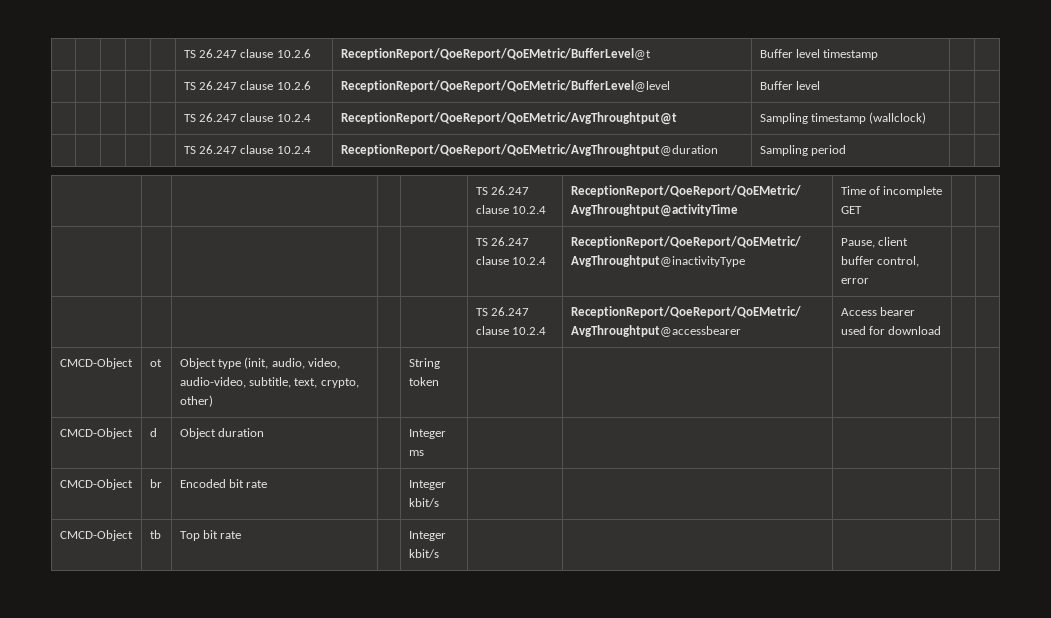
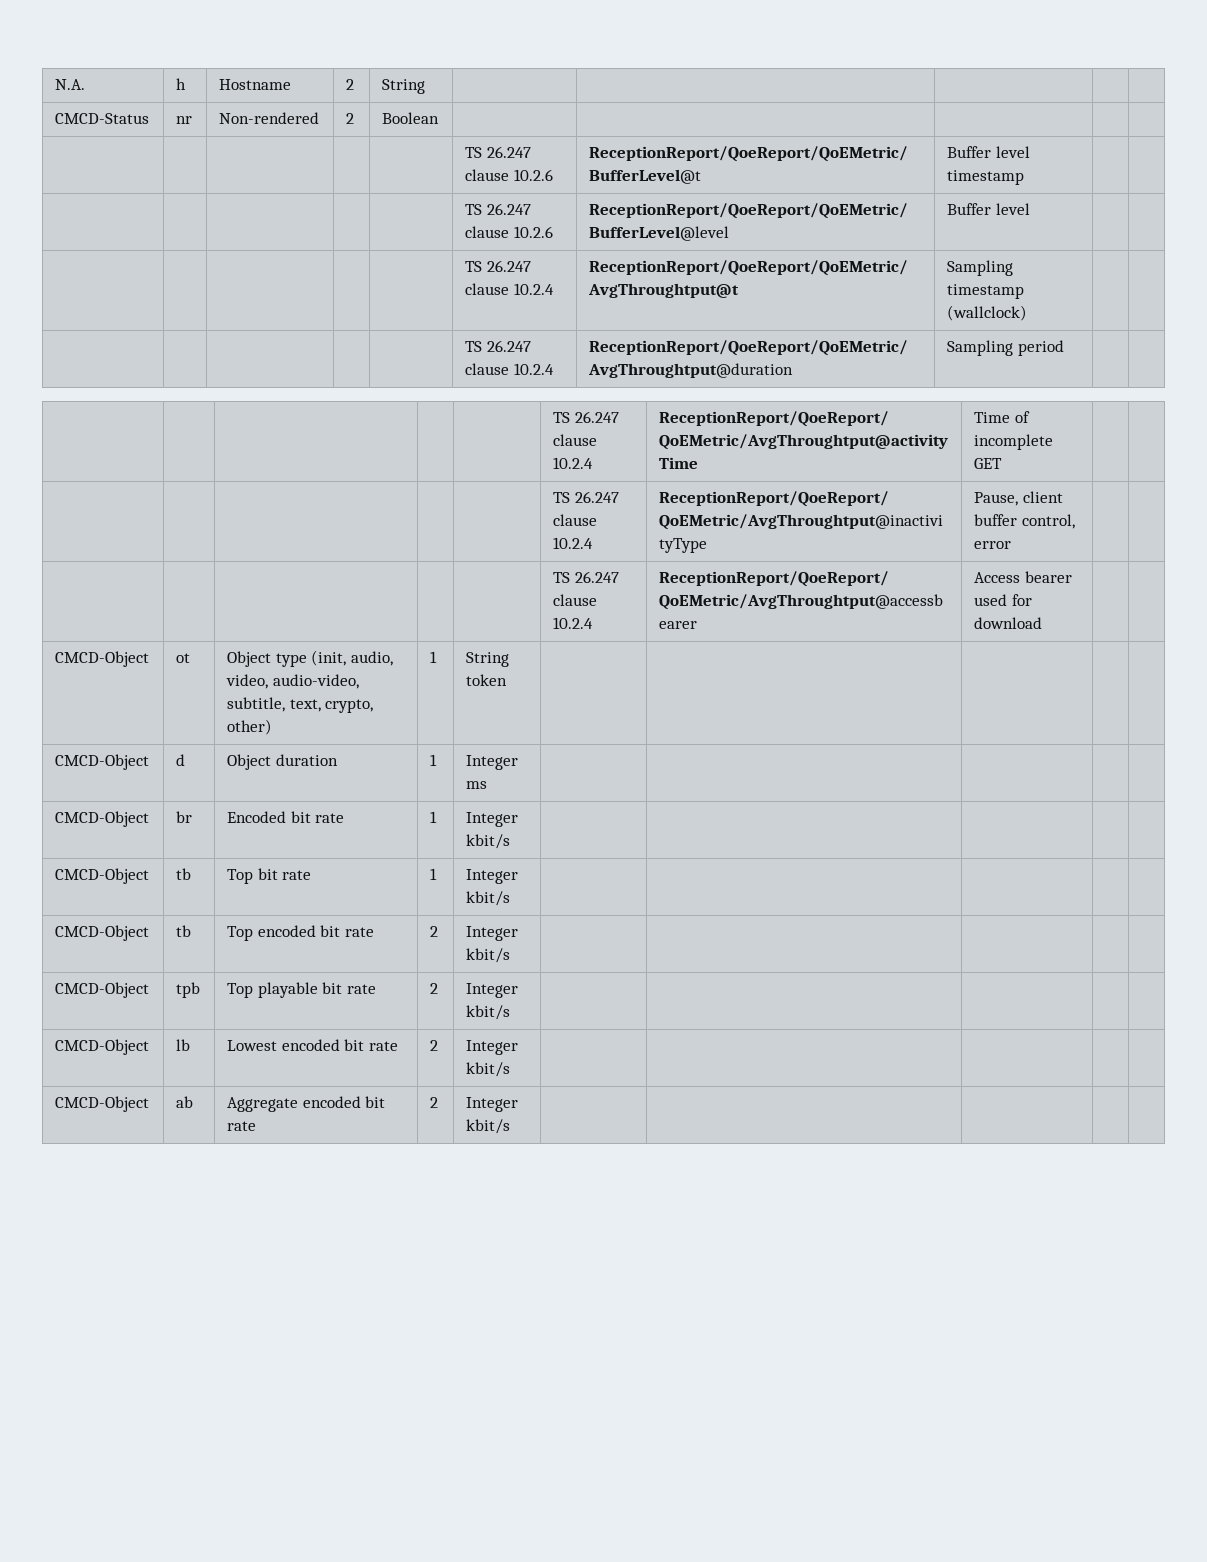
(183, 54) none -> [55,79,86,90] [176,78,187,90] [219,79,292,90] [346,79,355,90] [382,79,426,94] [55,113,150,124] [176,116,193,124] [219,112,320,124] [346,113,355,124] [382,112,440,124] N.A. | h | Hostname | 2 | String | | | | | // CMCD-Status | nr | Non-rendered | 2 | Boolean | | | | | //
(213, 401) none -> [430,651,438,663] 1
(265, 432) none -> [430,754,438,766] 1
(268, 484) none -> [430,811,438,823] 1
[408,531,446,541] [408,549,439,558] | Integer kbit/s | | | | | -> [430,868,438,880] [466,869,519,884] [466,891,511,906] [55,925,150,941] [176,925,192,937] [227,925,374,941] [430,926,439,937] [466,926,519,941] [466,948,511,963] [55,982,150,998] [176,982,201,998] [227,982,376,998] [430,983,439,994] [466,983,519,998] [466,1005,511,1020] [55,1039,150,1055] [176,1039,191,1051] [227,1039,398,1051] [430,1040,439,1051] [466,1040,519,1055] [466,1062,511,1077] [55,1096,150,1112] [176,1096,194,1108] [227,1096,386,1112] [227,1121,257,1131] [430,1097,439,1108] [466,1097,519,1112] [466,1119,511,1134] 1 | Integer kbit/s | | | | | // CMCD-Object | tb | Top encoded bit rate | 2 | Integer kbit/s | | | | | // CMCD-Object | tpb | Top playable bit rate | 2 | Integer kbit/s | | | | | // CMCD-Object | lb | Lowest encoded bit rate | 2 | Integer kbit/s | | | | | // CMCD-Object | ab | Aggregate encoded bit rate | 2 | Integer kbit/s | | | | |

